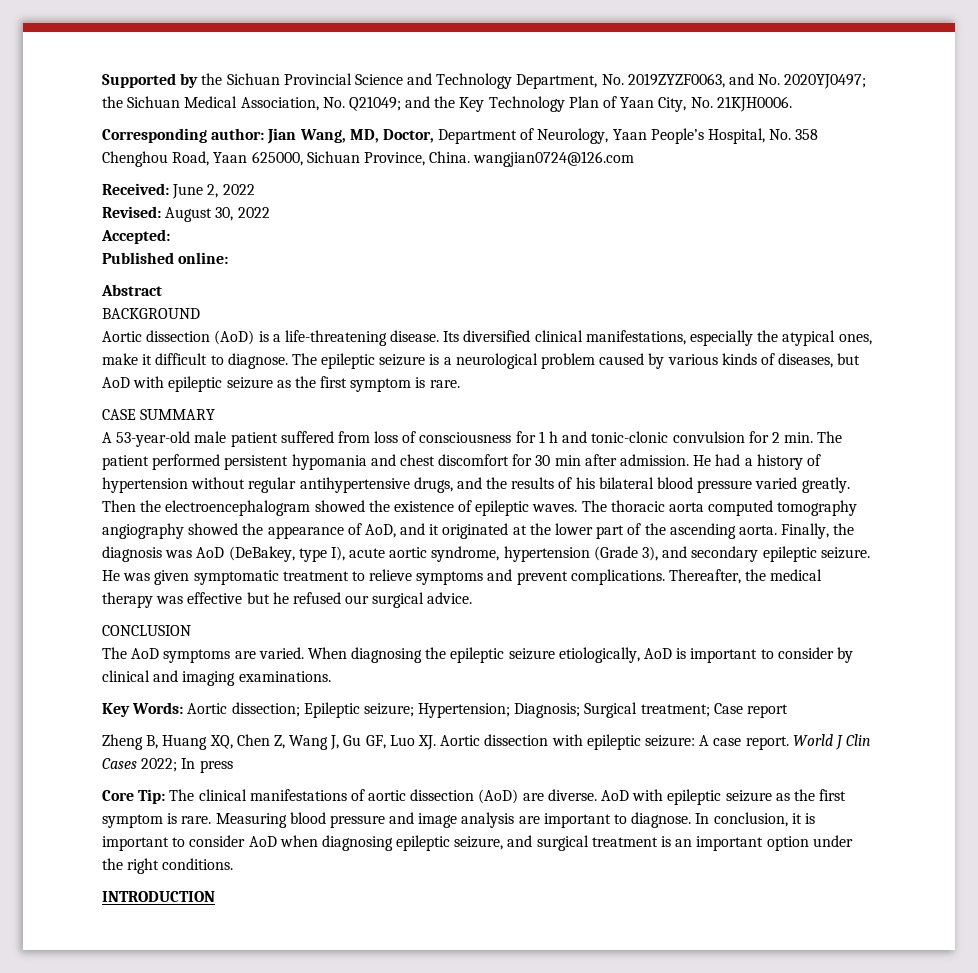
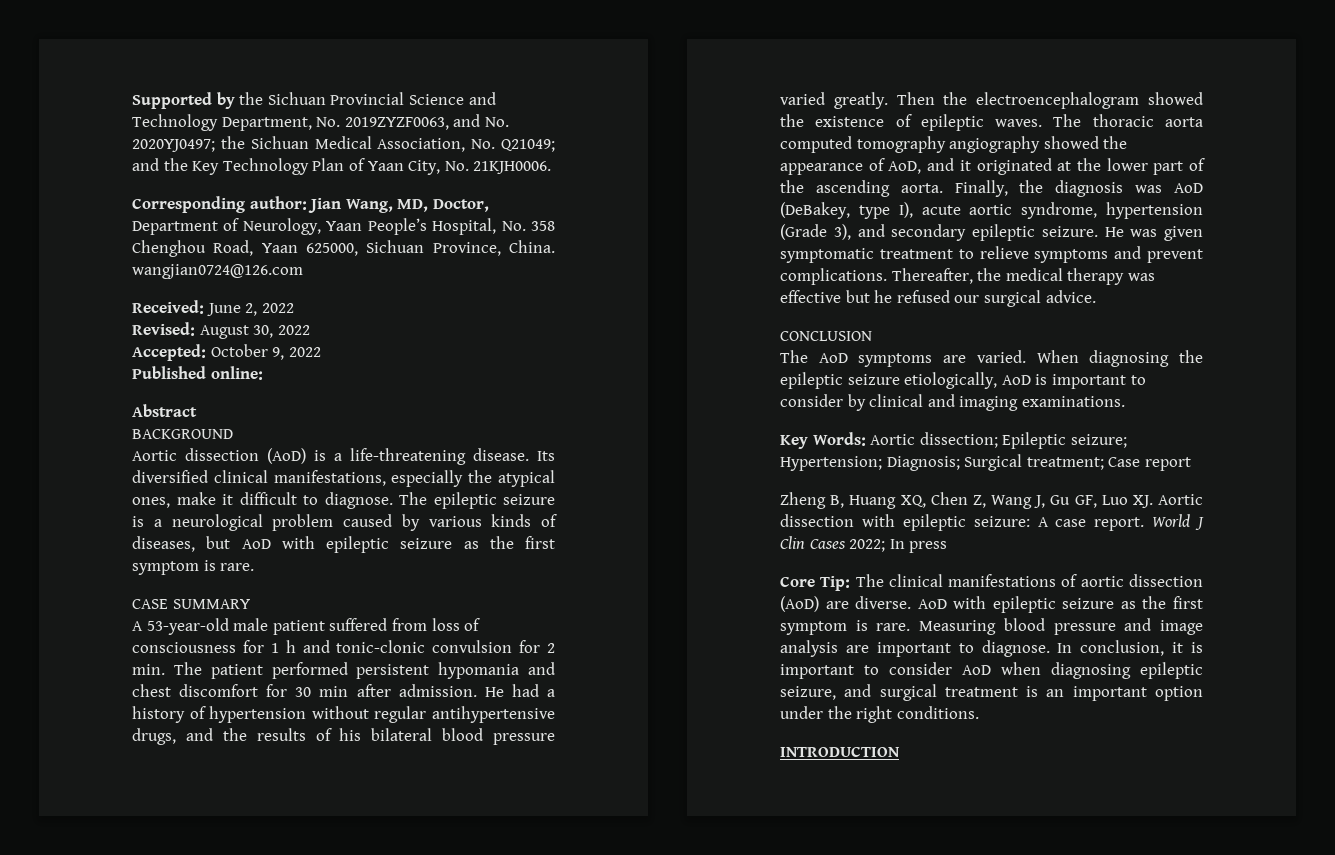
(170, 236) none -> [210,344,321,360] October 9, 2022

